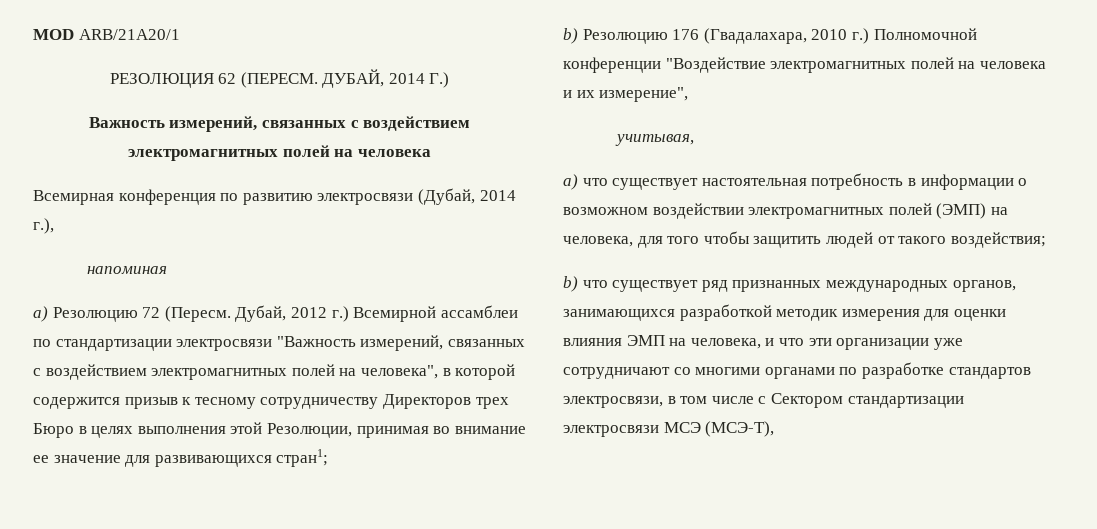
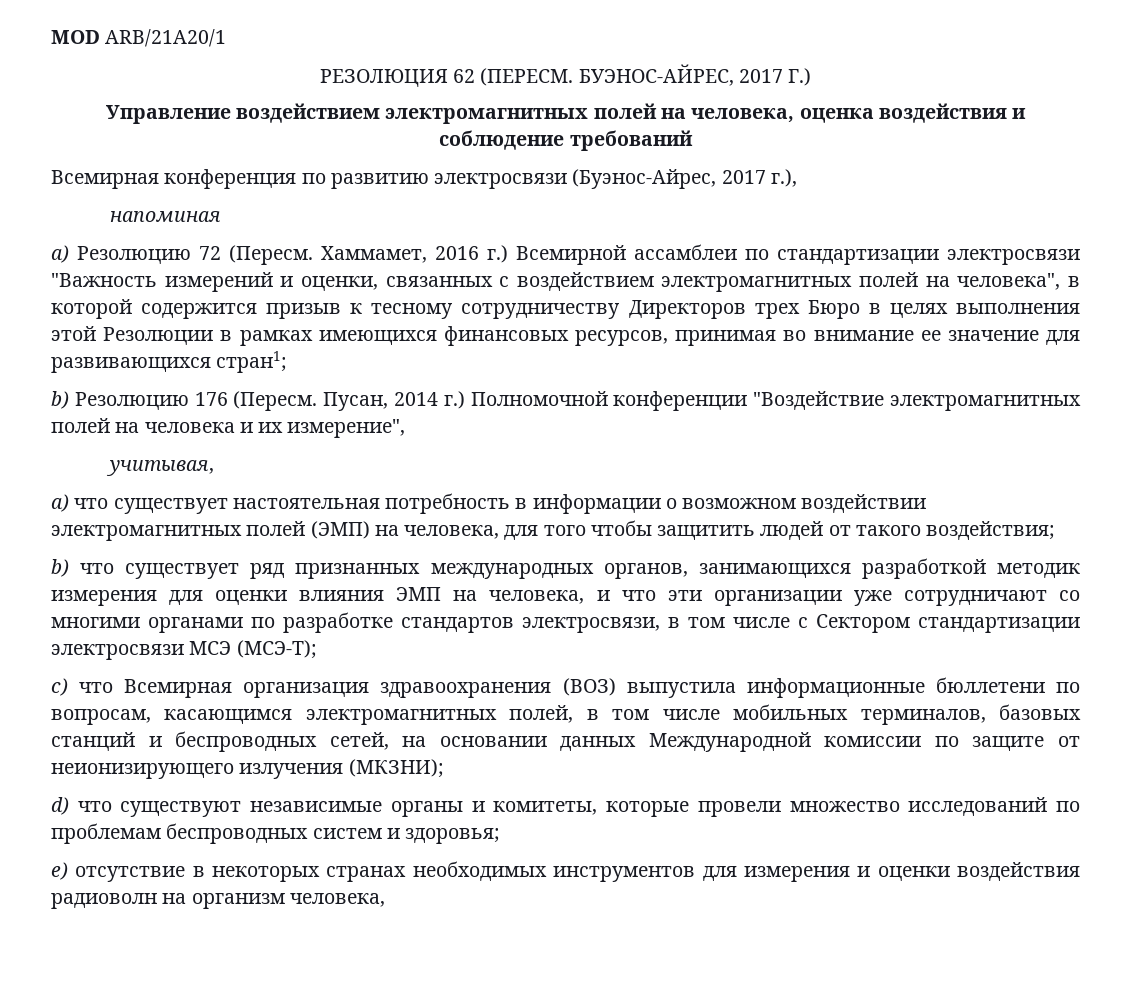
[322,69,425,88] ДУБАЙ, 2014 -> [578,64,783,86] БУЭНОС-АЙРЕС, 2017
[88,116,471,132] [128,145,431,161] Важность измерений, связанных с воздействием электромагнитных полей на человека -> [105,103,1027,124] [439,130,693,151] Управление воздействием электромагнитных полей на человека, оценка воздействия и соблюдение требований
[417,188,516,205] (Дубай, 2014 -> [572,169,766,189] (Буэнос-Айрес, 2017
[235,305,327,322] Дубай, 2012 -> [321,246,479,263] Хаммамет, 2016
[360,335,444,351] измерений, -> [164,272,378,292] измерений и оценки,
[266,423,352,438] Резолюции, -> [103,326,669,346] Резолюции в рамках имеющихся финансовых ресурсов,
[703,28,848,44] (Гвадалахара, 2010 -> [233,391,439,411] (Пересм. Пусан, 2014
[705,421,775,437] (МСЭ-Т), -> [236,640,317,659] [51,677,1080,698] [51,704,1081,725] [51,731,1080,752] [51,759,444,779] [51,797,1081,817] [51,823,501,844] [51,861,1080,882] [51,893,385,909] (МСЭ-Т); // c) что Всемирная организация здравоохранения (ВОЗ) выпустила информационные бюллетени по вопросам, касающимся электромагнитных полей, в том числе мобильных терминалов, базовых станций и беспроводных сетей, на основании данных Международной комиссии по защите от неионизирующего излучения (МКЗНИ); // d) что существуют независимые органы и комитеты, которые провели множество исследований по проблемам беспроводных систем и здоровья; // e) отсутствие в некоторых странах необходимых инструментов для измерения и оценки воздействия радиоволн на организм человека,

